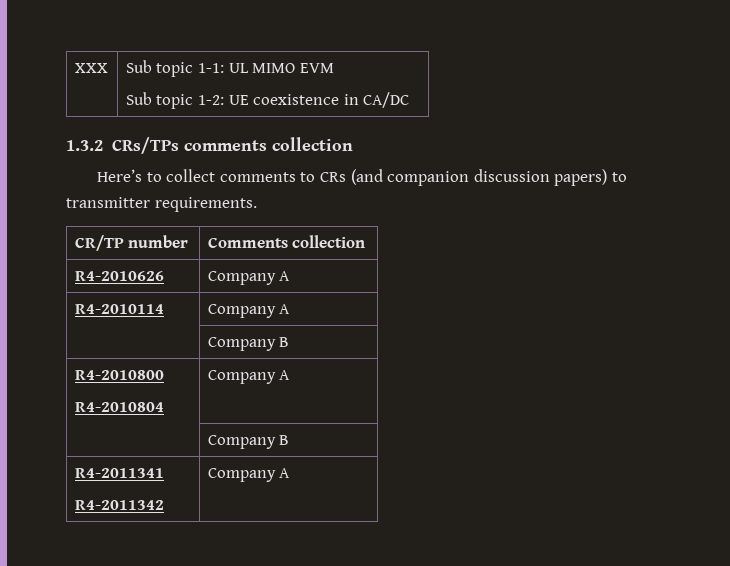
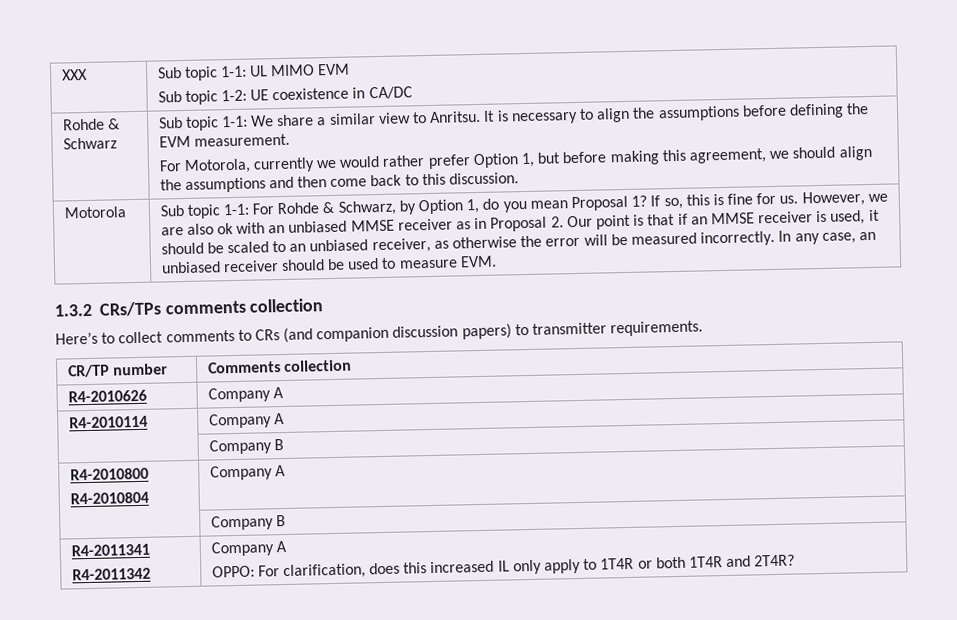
(410, 100) none -> [62,118,120,131] [62,137,117,150] [158,102,870,131] [158,133,290,148] [158,145,873,174] [159,172,520,193] [63,206,127,219] [159,191,888,219] [160,209,880,236] [160,230,876,255] [160,255,497,274] // Rohde & Schwarz | Sub topic 1-1: We share a similar view to Anritsu. It is necessary to align the assumptions before defining the EVM measurement. // For Motorola, currently we would rather prefer Option 1, but before making this agreement, we should align the assumptions and then come back to this discussion. // Motorola | Sub topic 1-1: For Rohde & Schwarz, by Option 1, do you mean Proposal 1? If so, this is fine for us. However, we are also ok with an unbiased MMSE receiver as in Proposal 2. Our point is that if an MMSE receiver is used, it should be scaled to an unbiased receiver, as otherwise the error will be measured incorrectly. In any case, an unbiased receiver should be used to measure EVM.
(291, 473) none -> [211,554,796,580] // OPPO: For clarification, does this increased IL only apply to 1T4R or both 1T4R and 2T4R?

